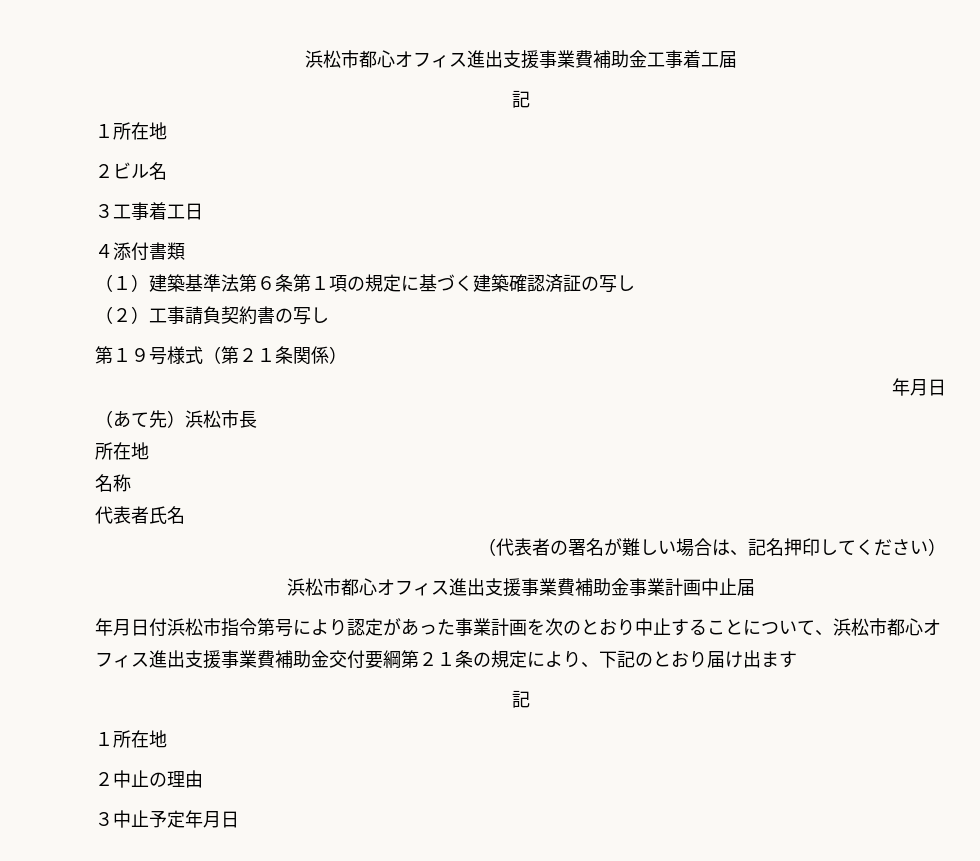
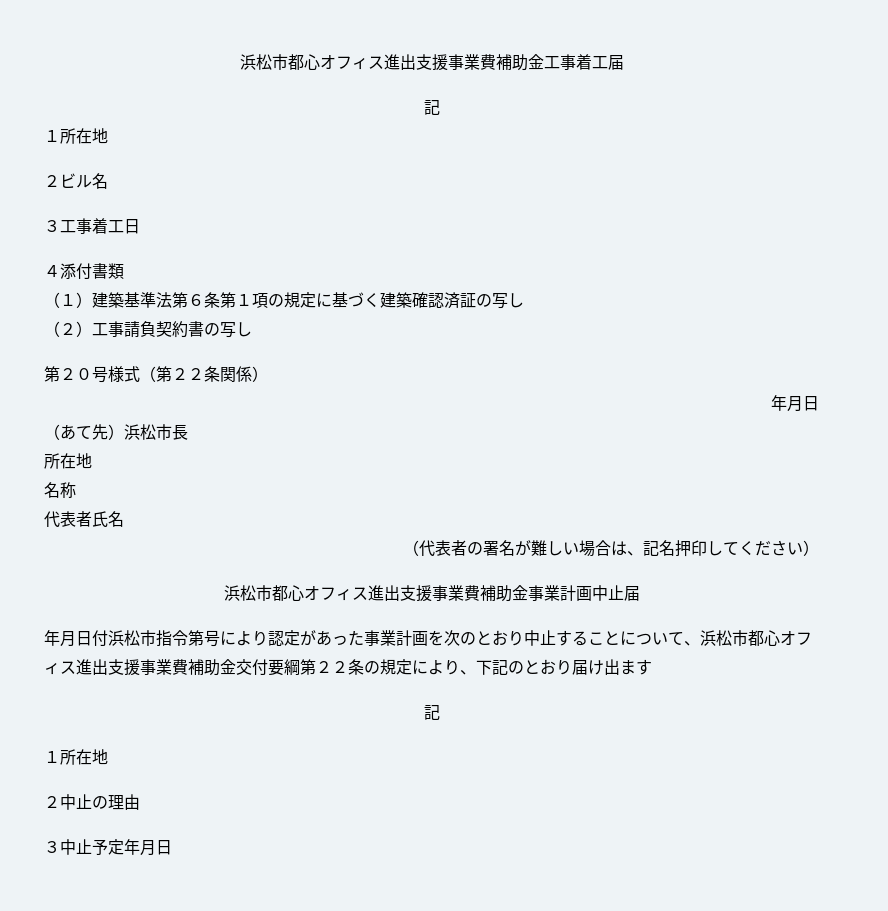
[113,348,149,362] １９ -> [60,368,92,380] ２０
[257,348,275,362] １ -> [188,368,204,380] ２
[437,652,455,666] １ -> [332,661,348,673] ２

